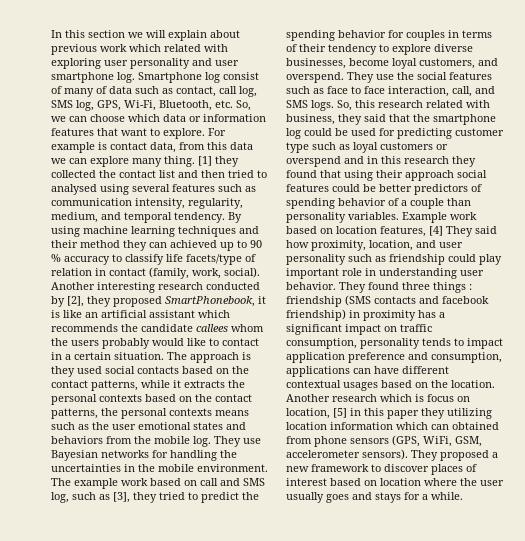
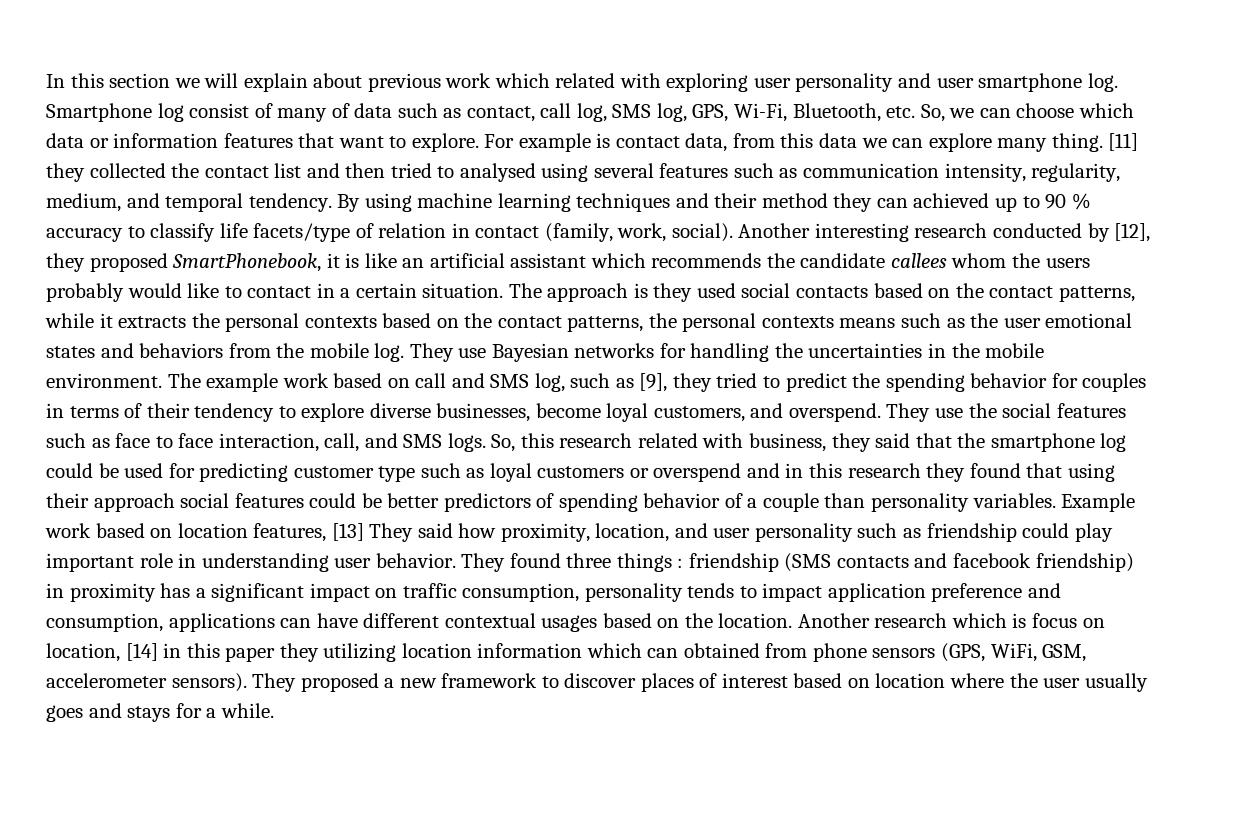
[198,156,212,166] [1] -> [1108,133,1139,151] [11]
[67,296,84,307] [2], -> [1114,223,1151,242] [12],
[113,492,130,503] [3], -> [639,373,668,392] [9],
[429,226,443,236] [4] -> [331,523,364,541] [13]
[333,408,347,418] [5] -> [125,643,158,661] [14]

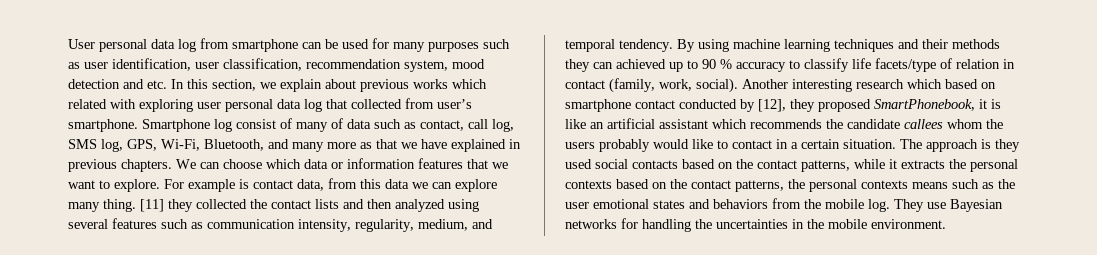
[46,73,239,88] In this section we will -> [68,38,510,52] [68,58,485,72] [68,79,276,91] User personal data log from smartphone can be used for many purposes such as user identification, user classification, recommendation system, mood detection and etc. In this section, we
[445,73,492,88] work -> [413,79,448,89] works
[795,73,1118,92] personality and user smartphone log. -> [225,98,472,112] [68,119,138,132] personal data log that collected from user’s smartphone.
[886,104,975,122] etc. So, we -> [268,139,521,152] [68,159,196,172] and many more as that we have explained in previous chapters. We
(335, 140) none -> [492,162,508,169] we
[274,163,302,178] list -> [315,199,339,209] lists
[390,163,536,182] tried to analysed -> [395,199,445,212] analyzed
[761,193,828,208] method -> [952,39,1000,49] methods
(988, 230) none -> [907,79,996,89] [565,99,675,112] which based on smartphone contact
[167,373,1147,392] [46,403,1126,422] [46,433,1127,452] [46,463,1115,482] [46,493,1136,512] [45,523,1113,542] [46,553,1134,572] [46,583,1062,602] [46,613,1105,632] [46,643,1087,662] [46,673,1148,692] [46,703,274,722] The example work based on call and SMS log, such as [9], they tried to predict the spending behavior for couples in terms of their tendency to explore diverse businesses, become loyal customers, and overspend. They use the social features such as face to face interaction, call, and SMS logs. So, this research related with business, they said that the smartphone log could be used for predicting customer type such as loyal customers or overspend and in this research they found that using their approach social features could be better predictors of spending behavior of a couple than personality variables. Example work based on location features, [13] They said how proximity, location, and user personality such as friendship could play important role in understanding user behavior. They found three things : friendship (SMS contacts and facebook friendship) in proximity has a significant impact on traffic consumption, personality tends to impact application preference and consumption, applications can have different contextual usages based on the location. Another research which is focus on location, [14] in this paper they utilizing location information which can obtained from phone sensors (GPS, WiFi, GSM, accelerometer sensors). They proposed a new framework to discover places of interest based on location where the user usually goes and stays for a while. -> (946, 224) none

